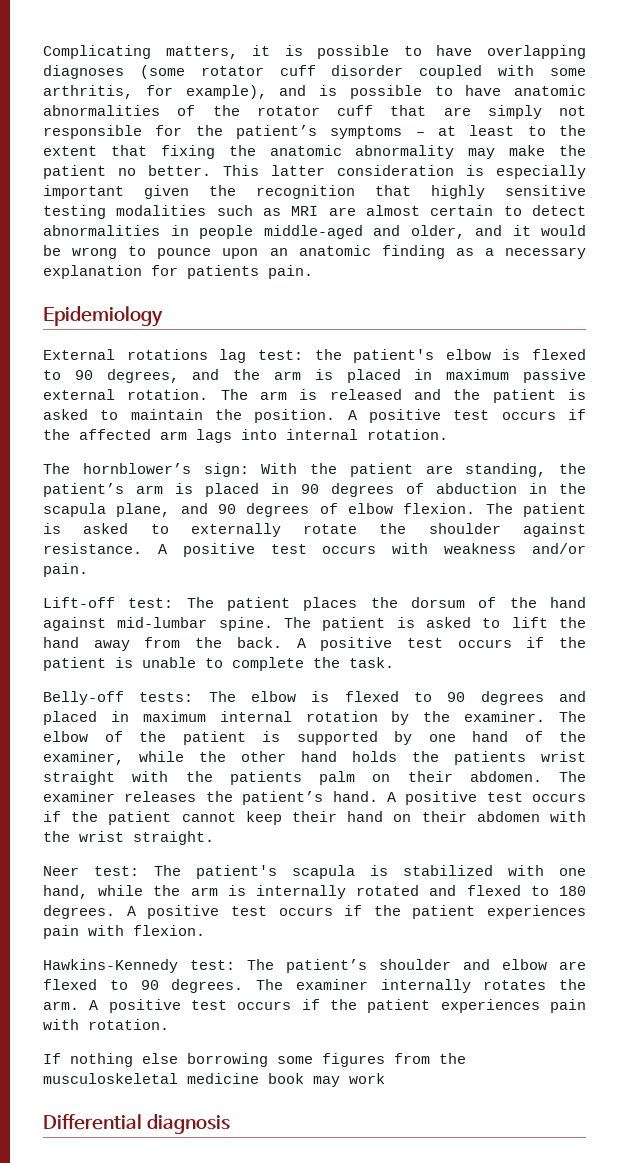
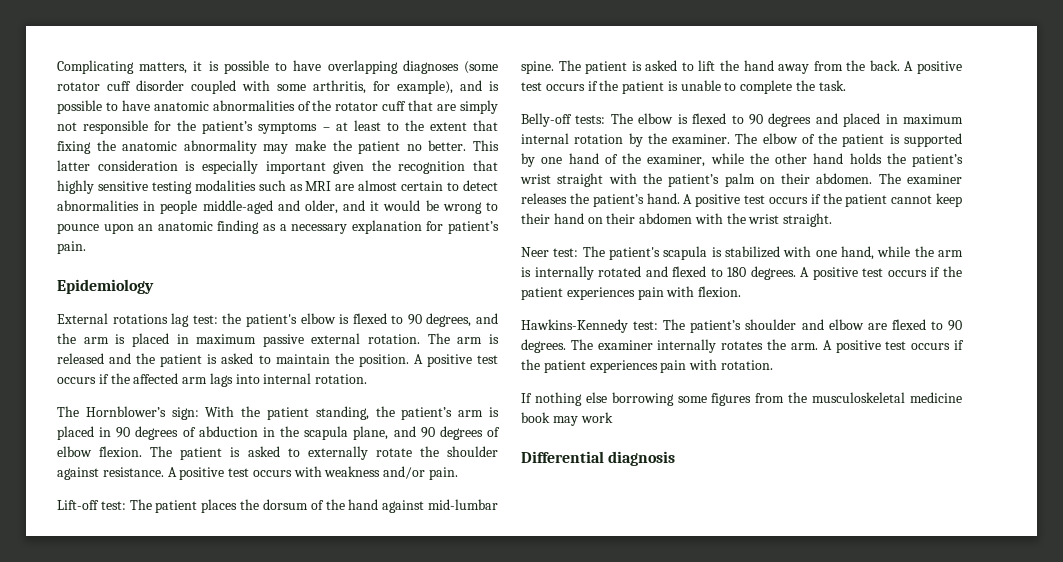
[187,265,259,279] patients -> [448,221,499,234] patient’s
[82,463,191,474] hornblower’s -> [85,406,166,417] Hornblower’s
[425,465,453,474] are -> (309, 413) none
[454,751,526,765] patients -> [912,154,963,167] patient’s
[229,771,302,785] patients -> [668,174,720,187] patient’s

